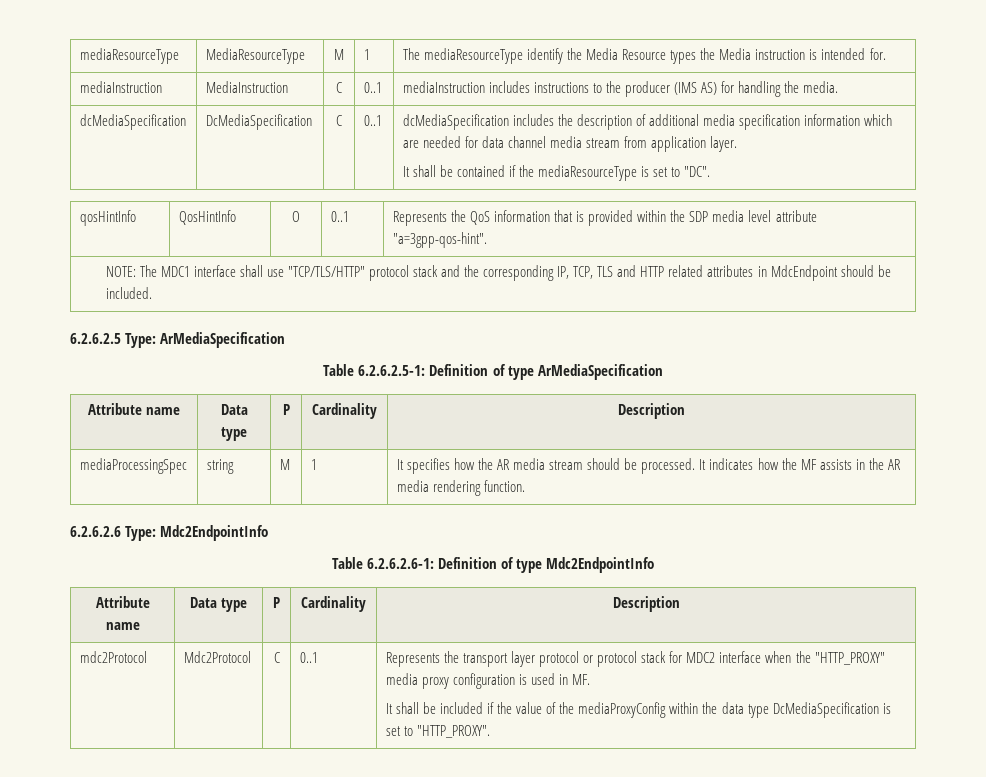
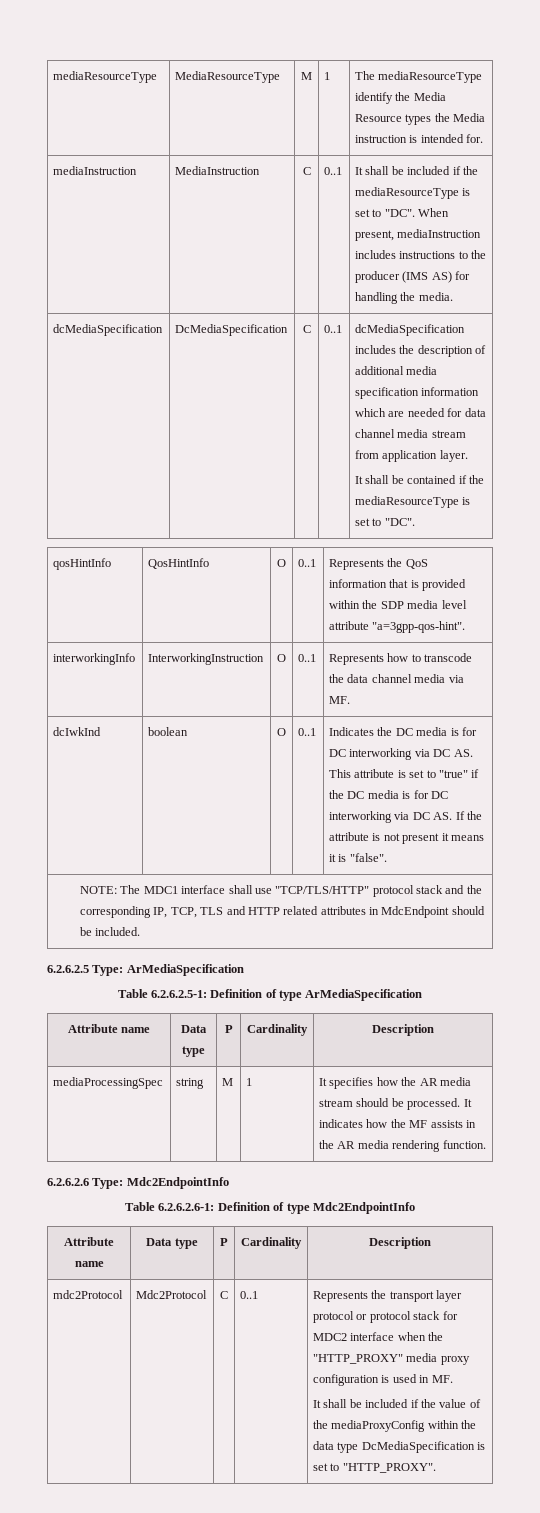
(382, 87) none -> [355,166,478,175] [355,187,471,199] [355,208,450,217] [355,230,395,241] It shall be included if the mediaResourceType is set to "DC". When present,
(487, 240) none -> [53,653,136,665] [148,653,265,665] [277,654,286,662] [298,654,317,662] [329,653,473,665] [329,674,464,683] [329,696,351,704] [53,727,102,736] [148,727,189,736] [277,728,286,736] [298,728,317,736] [329,727,477,736] [329,748,473,760] [329,769,480,778] [329,790,448,799] [329,811,482,823] [329,832,484,844] [329,853,387,862] // interworkingInfo | InterworkingInstruction | O | 0..1 | Represents how to transcode the data channel media via MF. // dcIwkInd | boolean | O | 0..1 | Indicates the DC media is for DC interworking via DC AS. This attribute is set to "true" if the DC media is for DC interworking via DC AS. If the attribute is not present it means it is "false".

